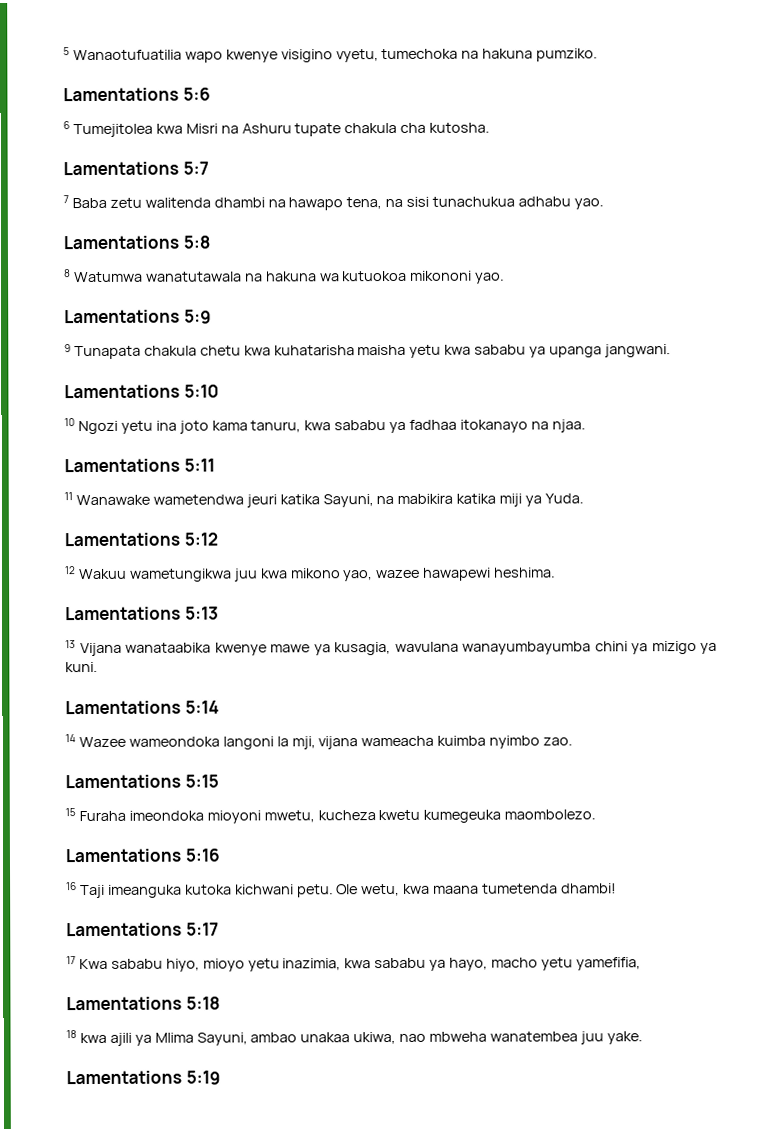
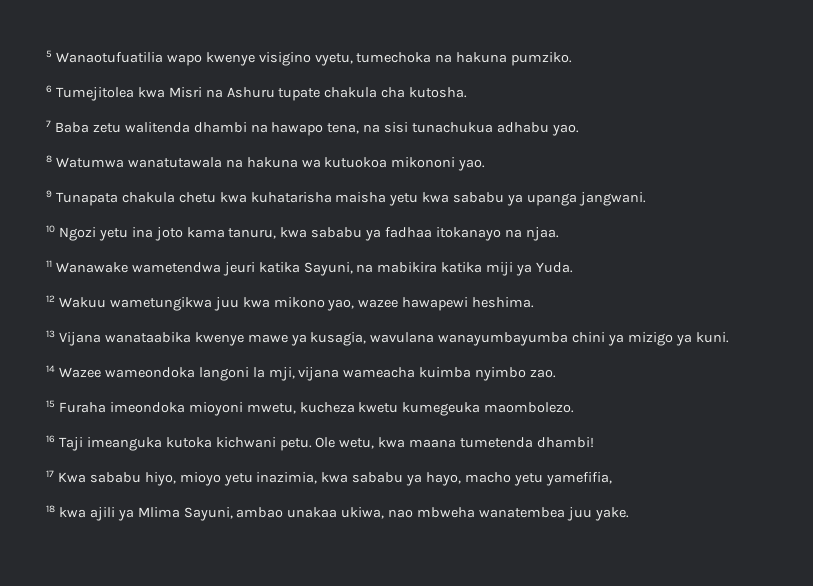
[63,87,211,102] // Lamentations 5:6 -> (573, 59) none
[63,161,209,176] // Lamentations 5:7 -> (468, 92) none
[63,235,210,250] // Lamentations 5:8 -> (579, 130) none
[64,309,212,324] // Lamentations 5:9 -> (486, 165) none
[64,384,219,399] // Lamentations 5:10 -> (646, 199) none
[64,458,215,473] // Lamentations 5:11 -> (559, 234) none
[64,532,218,547] // Lamentations 5:12 -> (574, 267) none
[65,606,219,621] // Lamentations 5:13 -> (535, 302) none
[65,700,219,715] // Lamentations 5:14 -> (729, 337) none
[65,774,219,789] // Lamentations 5:15 -> (557, 373) none
[65,848,220,863] // Lamentations 5:16 -> (575, 407) none
[66,922,219,937] // Lamentations 5:17 -> (595, 442) none
[66,996,220,1011] // Lamentations 5:18 -> (612, 479) none
[66,1070,221,1085] // Lamentations 5:19 -> (629, 514) none

